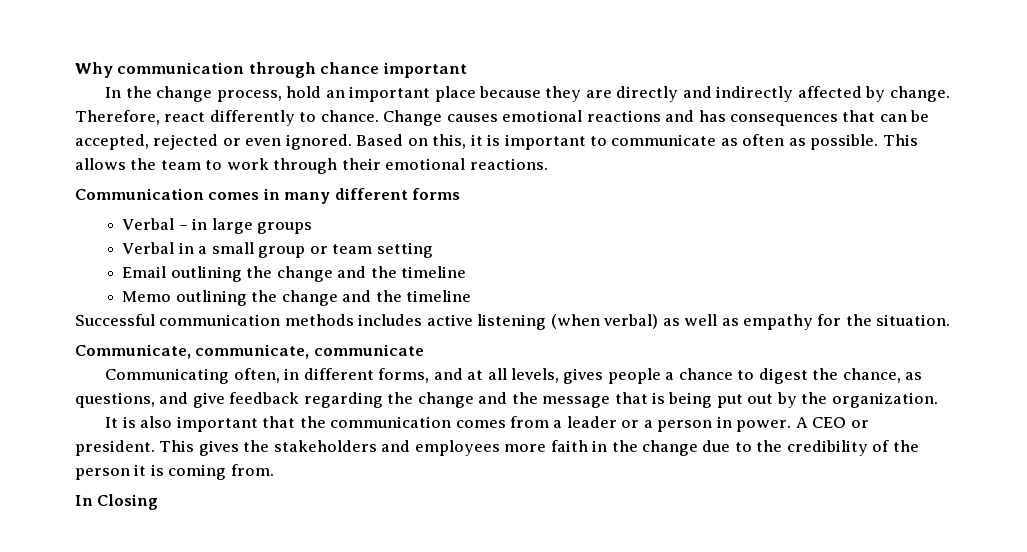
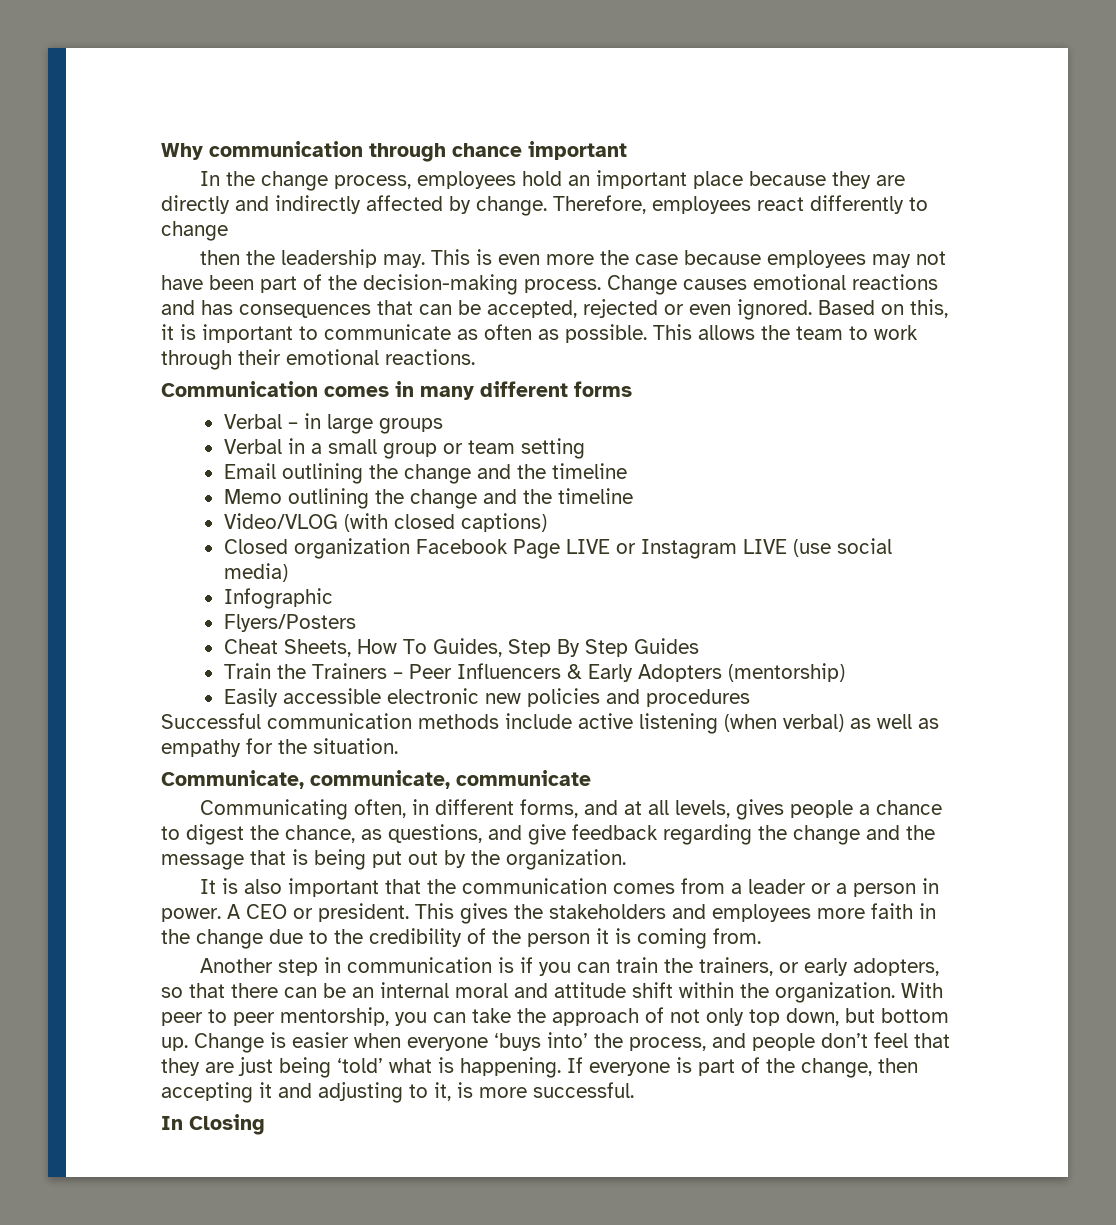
(282, 96) none -> [417,171,517,189] employees
(160, 117) none -> [652,196,751,214] employees
[320,110,379,122] chance. -> [161,221,228,241] [200,249,947,268] [161,274,601,295] change // then the leadership may. This is even more the case because employees may not have been part of the decision-making process.
(472, 296) none -> [223,513,547,532] [223,538,892,559] [223,563,288,582] [223,588,333,609] [223,614,356,632] [223,638,699,657] [223,663,845,682] [223,688,750,707] // Video/VLOG (with closed captions) // Closed organization Facebook Page LIVE or Instagram LIVE (use social media) // Infographic // Flyers/Posters // Cheat Sheets, How To Guides, Step By Step Guides // Train the Trainers – Peer Influencers & Early Adopters (mentorship) // Easily accessible electronic new policies and procedures
[358,314,423,326] includes -> [505,713,572,729] include
(274, 470) none -> [200,957,940,976] [161,982,943,1003] [161,1007,949,1026] [161,1032,950,1053] [161,1057,918,1078] [161,1082,634,1103] // Another step in communication is if you can train the trainers, or early adopters, so that there can be an internal moral and attitude shift within the organization. With peer to peer mentorship, you can take the approach of not only top down, but bottom up. Change is easier when everyone ‘buys into’ the process, and people don’t feel that they are just being ‘told’ what is happening. If everyone is part of the change, then accepting it and adjusting to it, is more successful.

